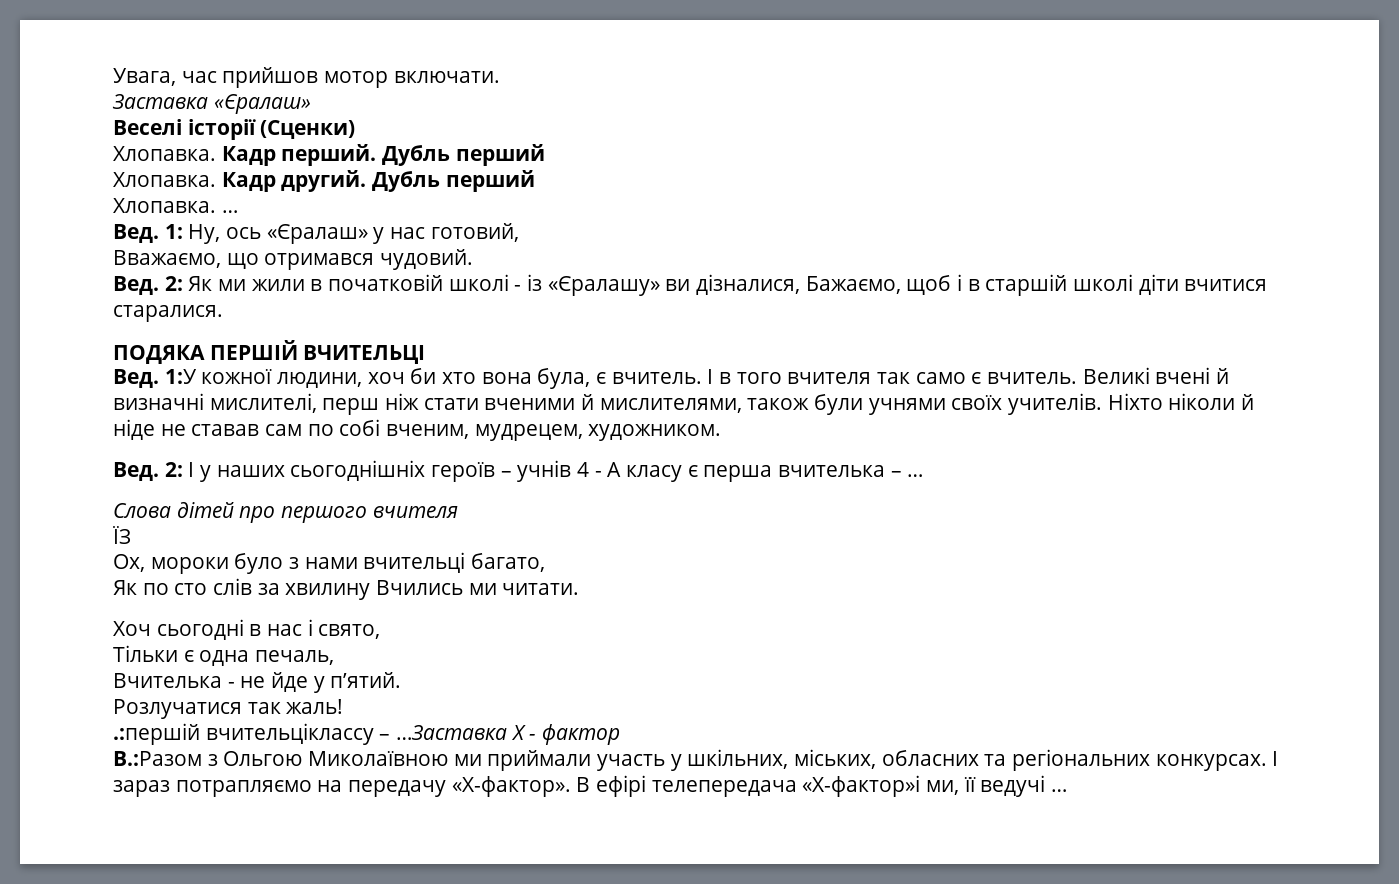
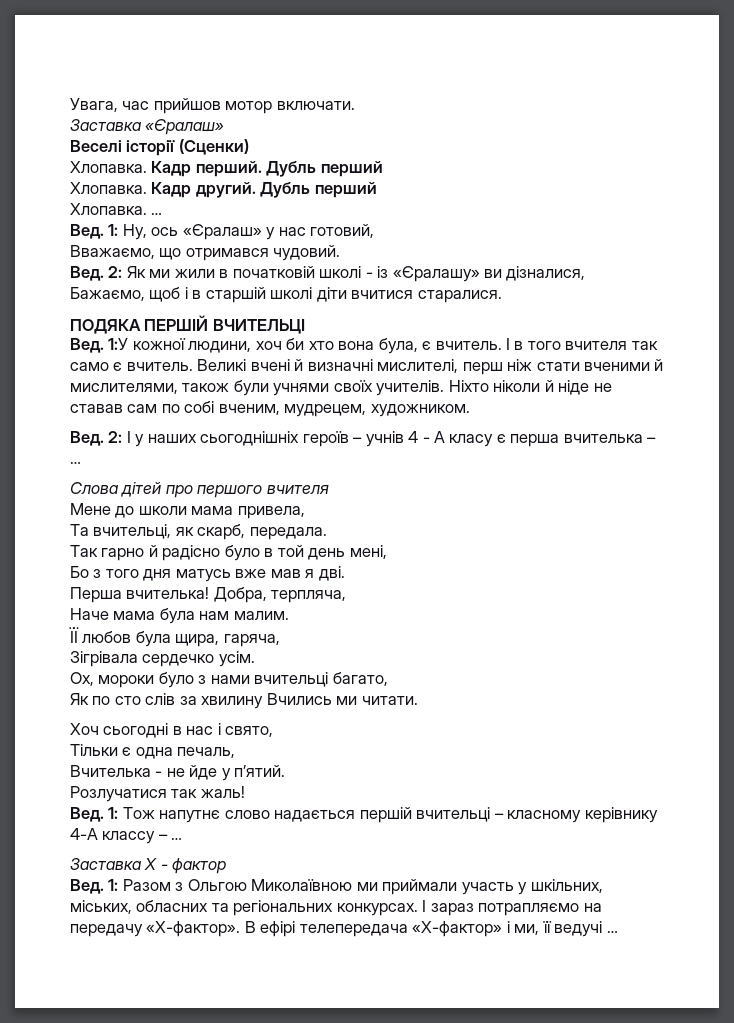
[113,526,131,544] ЇЗ -> [70,503,305,519] [70,524,327,540] [70,545,387,561] [70,566,345,582] [70,587,347,603] [70,608,289,624] [69,627,280,647] [70,651,255,667] Мене до школи мама привела, // Та вчительці, як скарб, передала. // Так гарно й радісно було в той день мені, // Бо з того дня матусь вже мав я дві. // Перша вчителька! Добра, терпляча, // Наче мама була нам малим. // ЇЇ любов була щира, гаряча, // Зігрівала сердечко усім.
[113,723,508,745] .:першій вчительціклассу – …Заставка -> [70,807,658,823] [70,828,183,844] [70,858,141,870] Вед. 1: Тож напутнє слово надається першій вчительці – класному керівнику 4-А классу – … // Заставка
[113,751,202,766] В.:Разом -> [70,879,171,894] Вед. 1: Разом
[802,775,921,797] «Х-фактор»і -> [412,921,510,937] «Х-фактор» і

